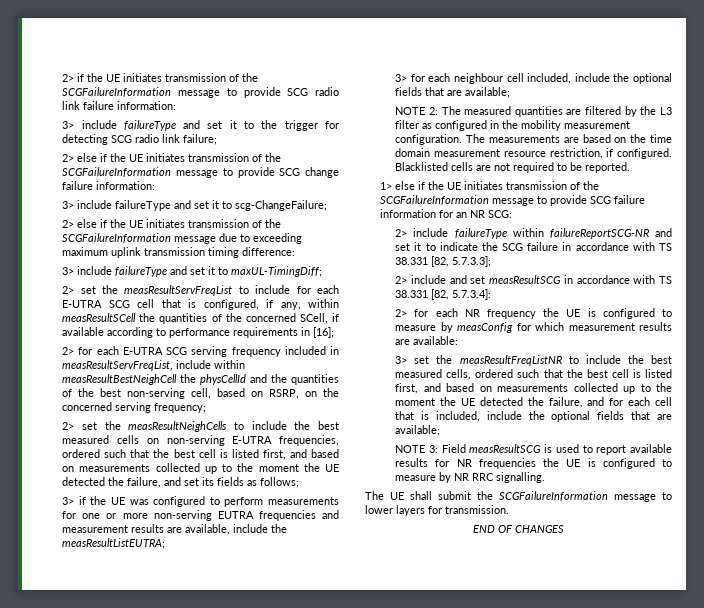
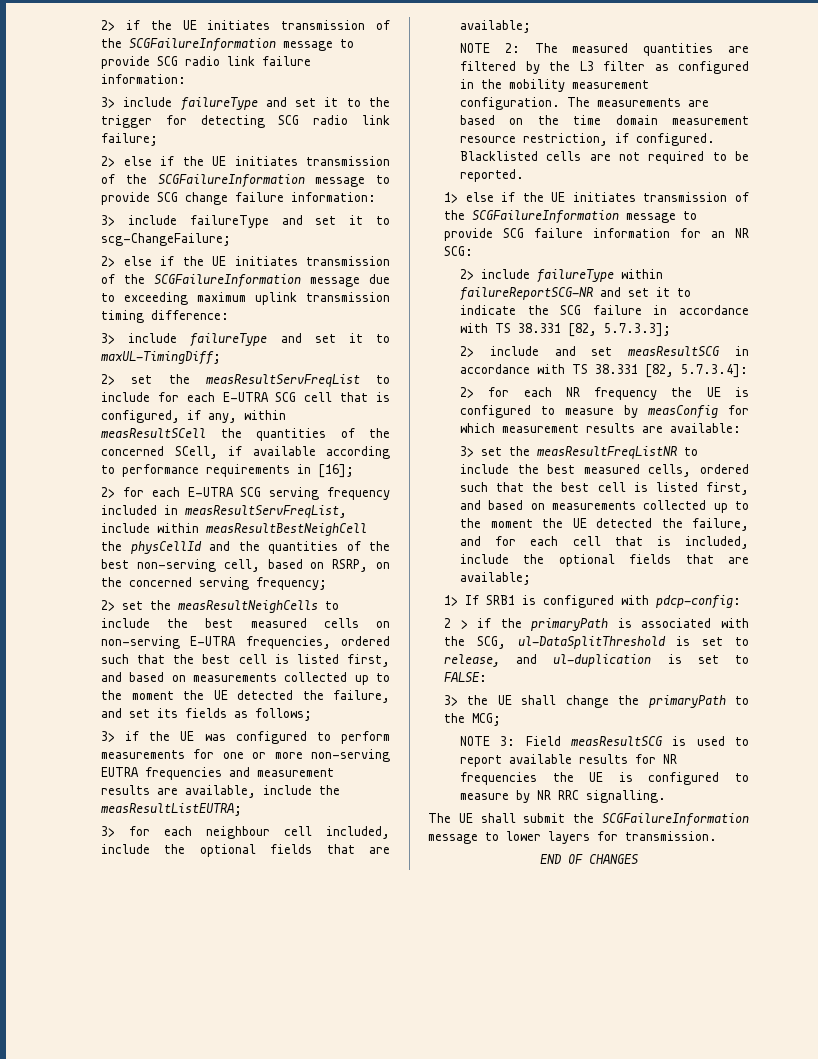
(441, 430) none -> [444,595,742,609] [444,618,749,631] [444,636,749,649] [444,654,749,667] [444,672,488,682] [444,695,749,708] [444,713,502,726] // 1> If SRB1 is configured with pdcp-config: // 2 > if the primaryPath is associated with the SCG, ul-DataSplitThreshold is set to release, and ul-duplication is set to FALSE: // 3> the UE shall change the primaryPath to the MCG;

